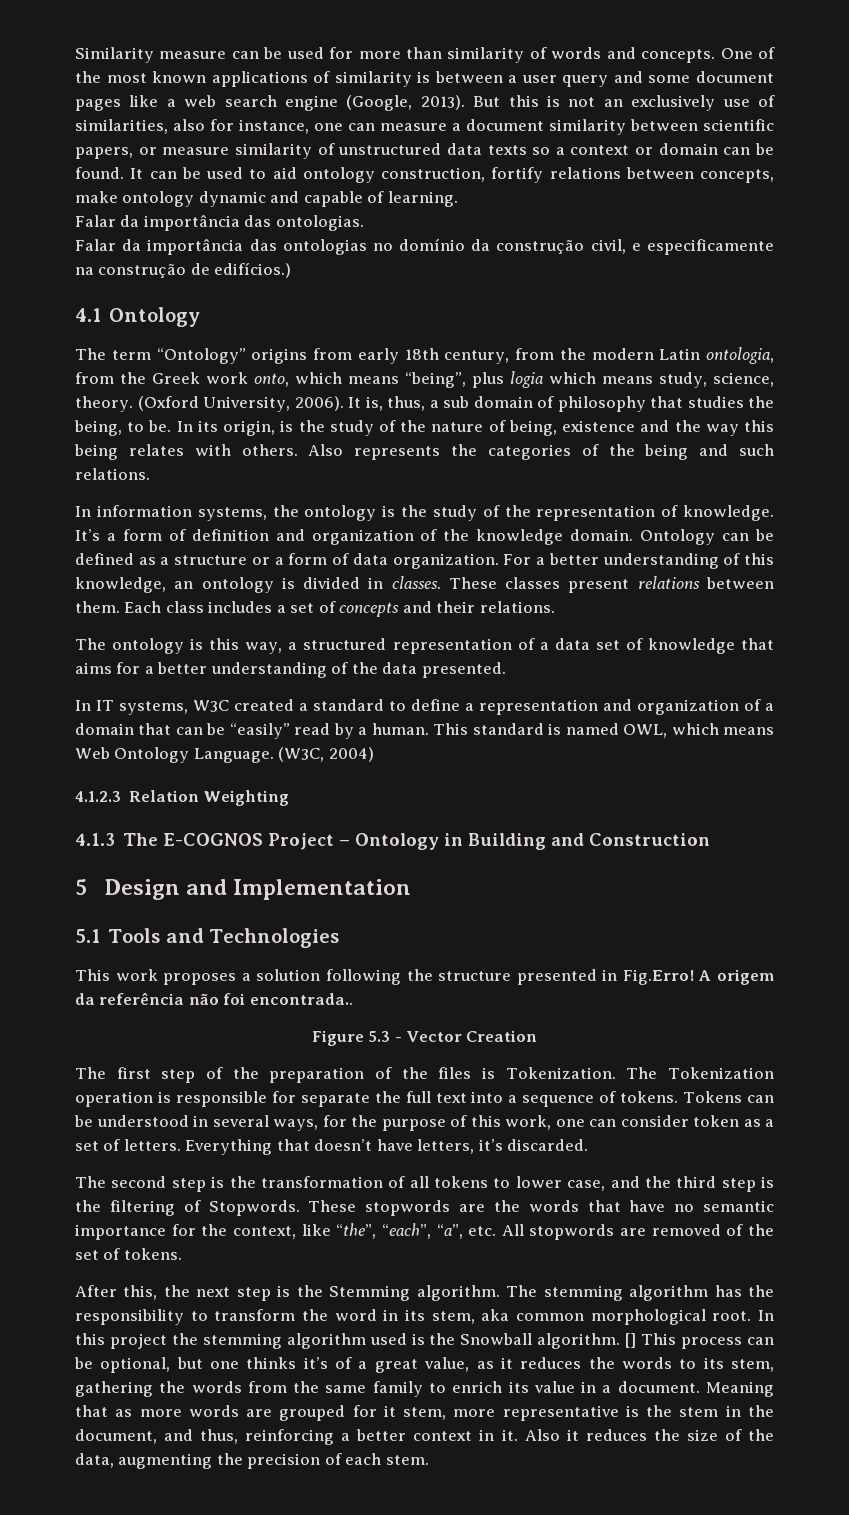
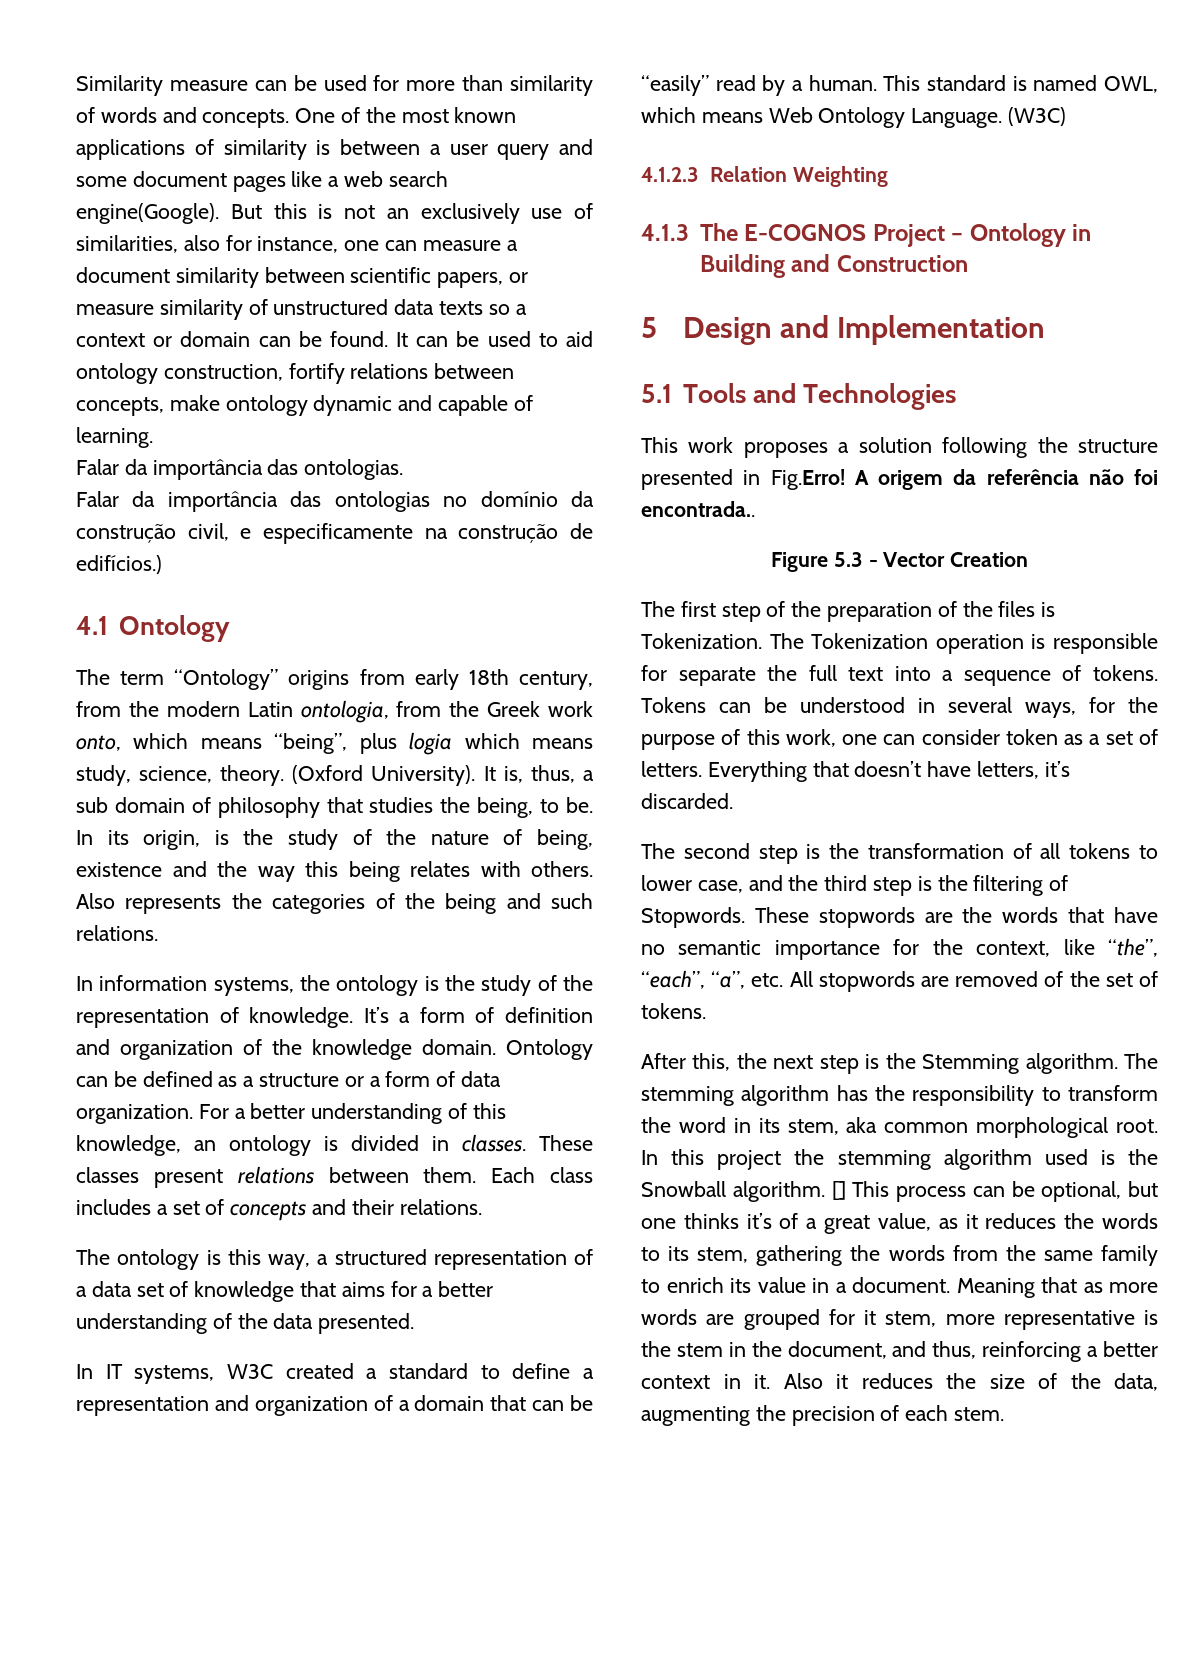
[285,95,465,111] engine (Google, 2013). -> [76,203,219,224] engine(Google).
[203,396,344,412] University, 2006). -> [371,765,476,786] University).
[278,747,374,762] (W3C, 2004) -> [1008,107,1067,126] (W3C)

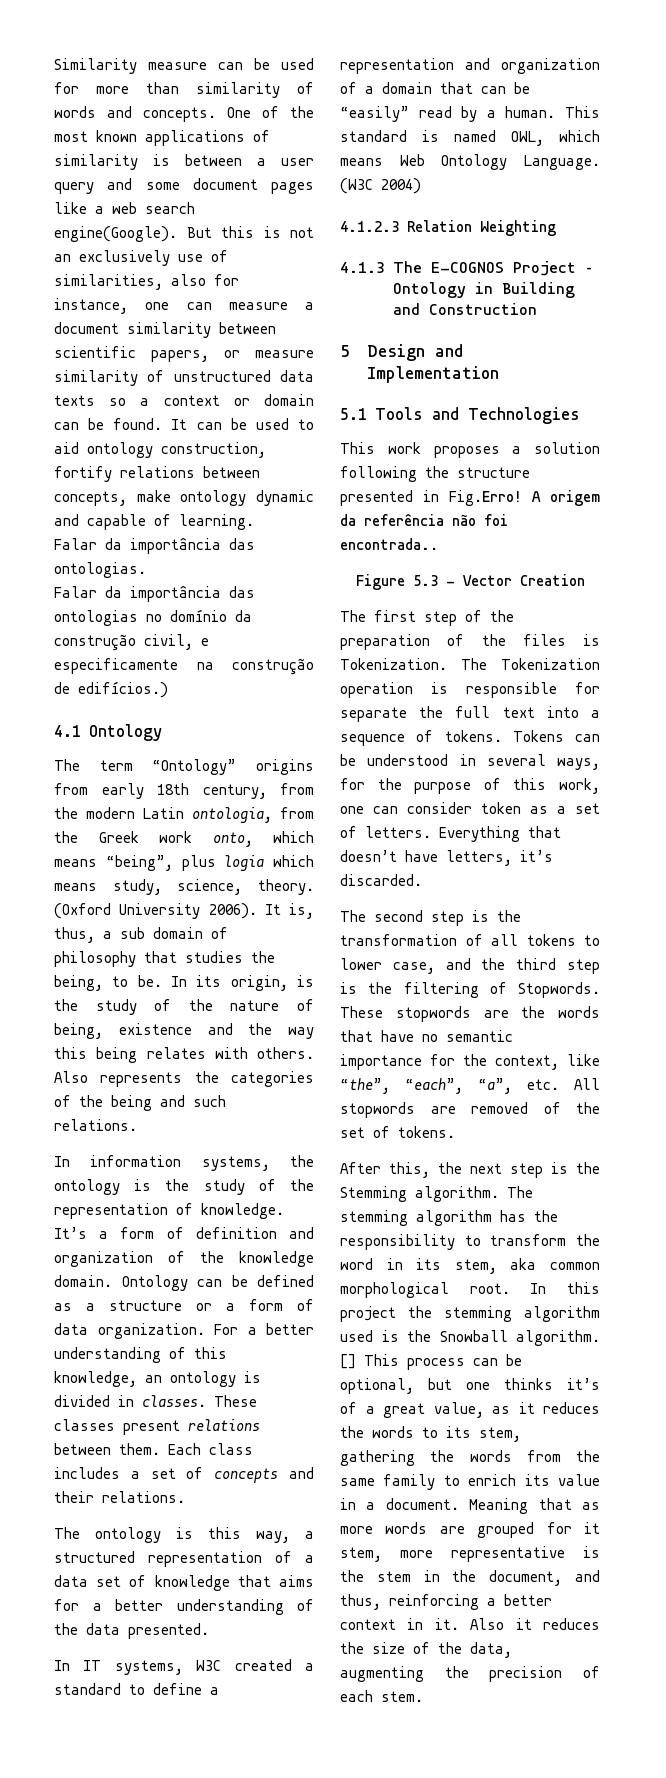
[371,765,476,786] University). -> [119,903,257,919] University 2006).
[1008,107,1067,126] (W3C) -> [340,178,421,194] (W3C 2004)

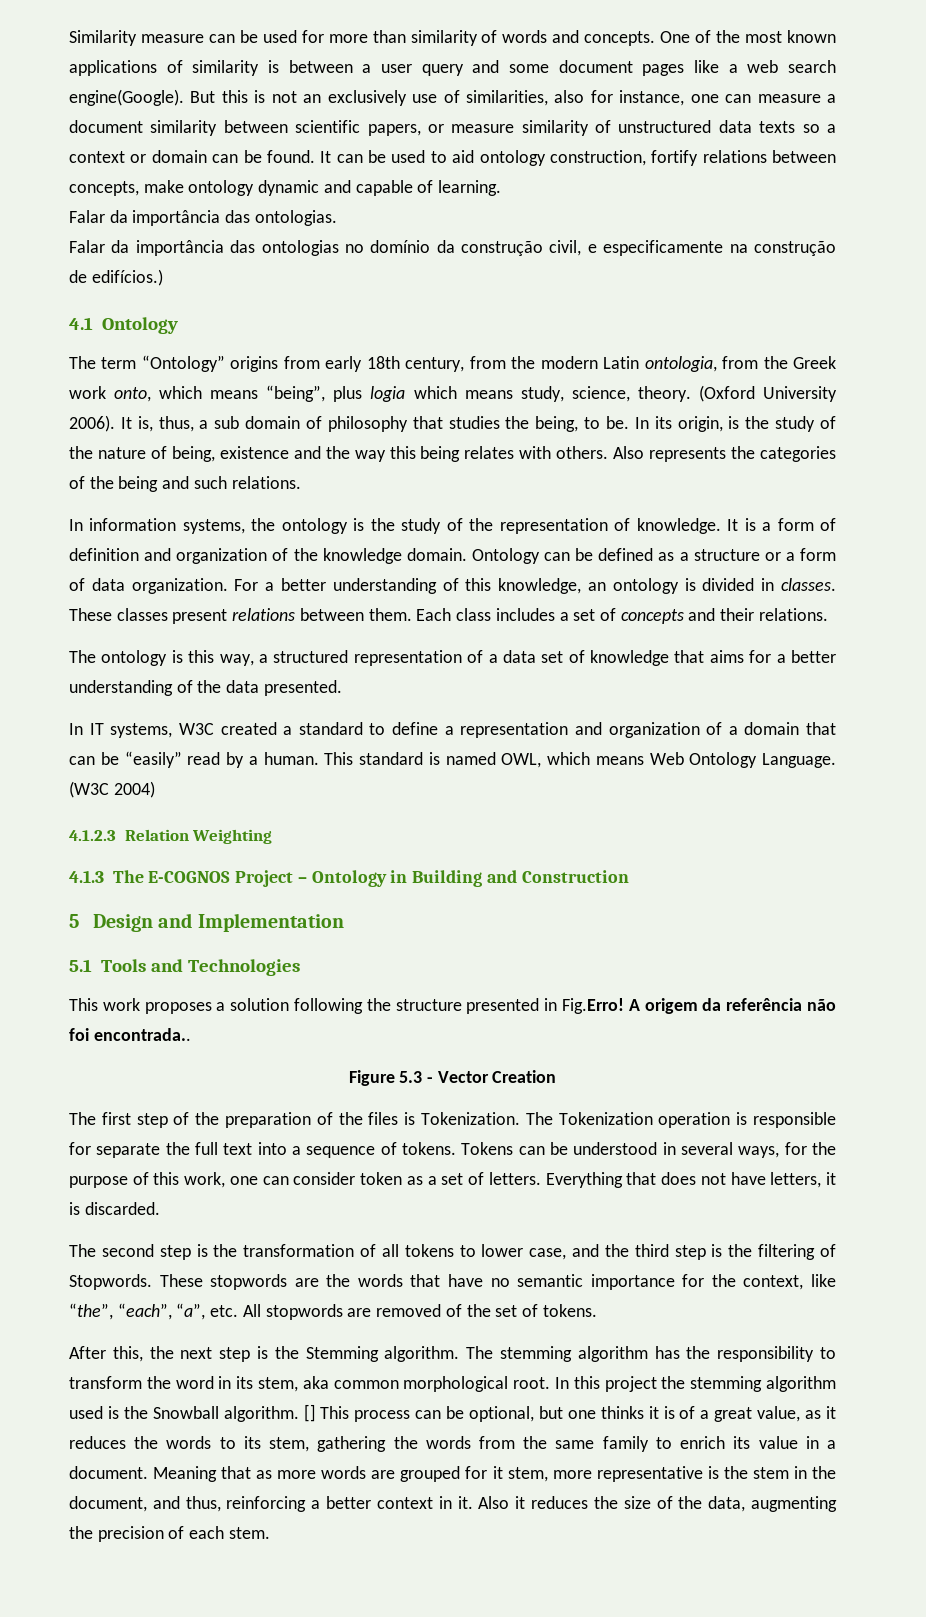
[54,1227,87,1239] It’s -> [727,518,756,531] It is
[340,850,553,866] doesn’t have letters, it’s -> [661,1172,836,1188] [69,1202,80,1215] does not have letters, it is
[567,1378,600,1390] it’s -> [648,1406,675,1419] it is

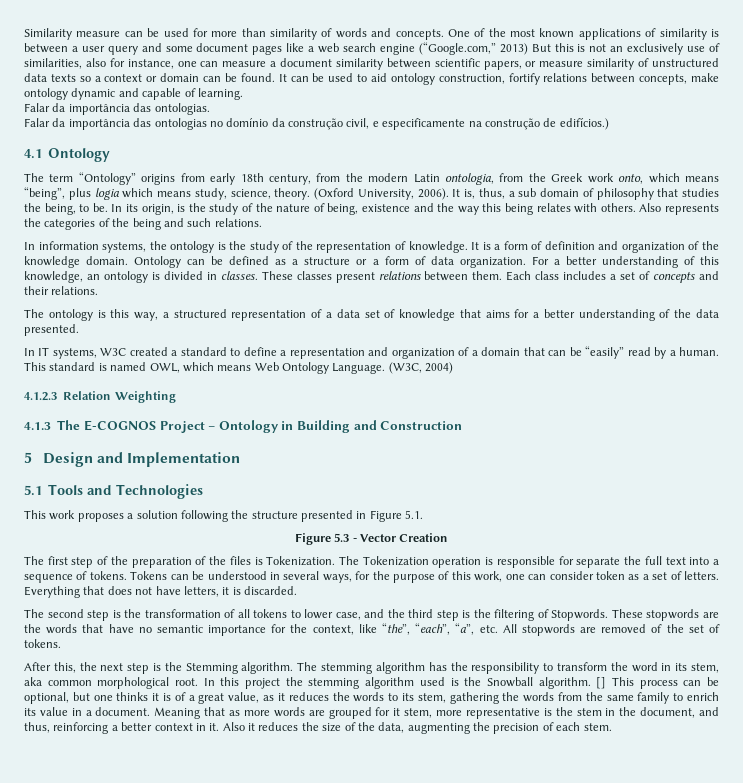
[69,89,184,106] engine(Google). -> [379,42,528,55] engine (“Google.com,” 2013)
[763,386,838,402] University -> [357,189,414,200] University,
[69,781,109,798] (W3C -> [388,362,422,374] (W3C,
[562,998,836,1014] [69,1028,191,1041] Fig.Erro! A origem da referência não foi encontrada.. -> [369,510,424,522] Figure 5.1.

